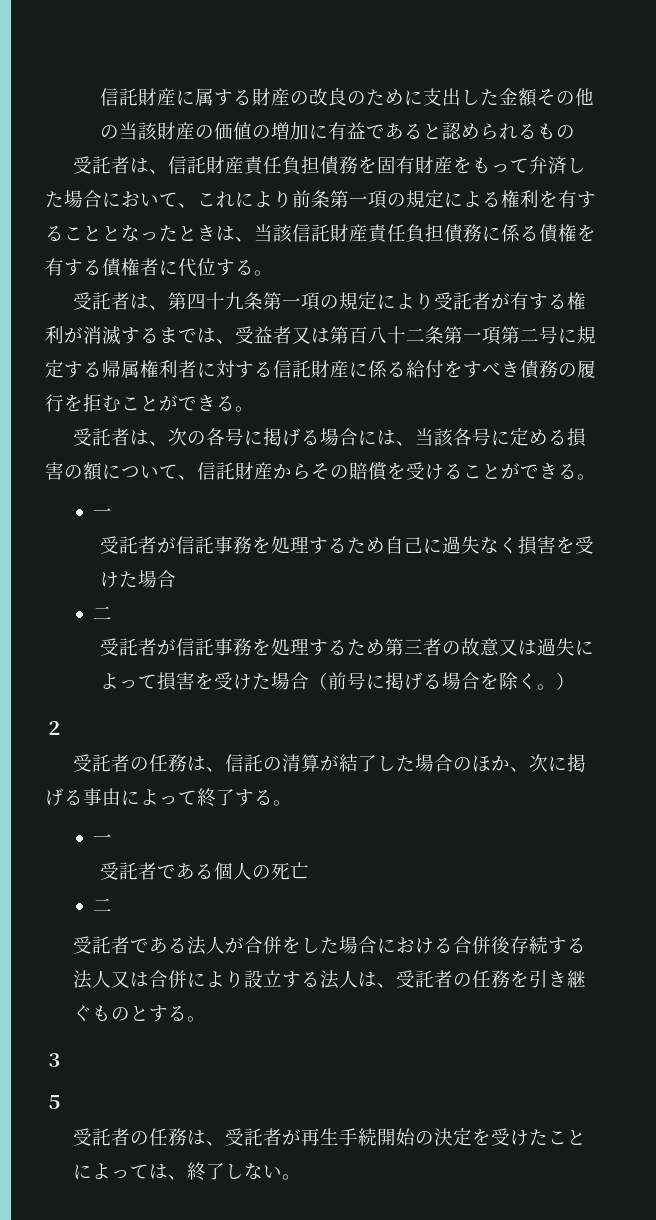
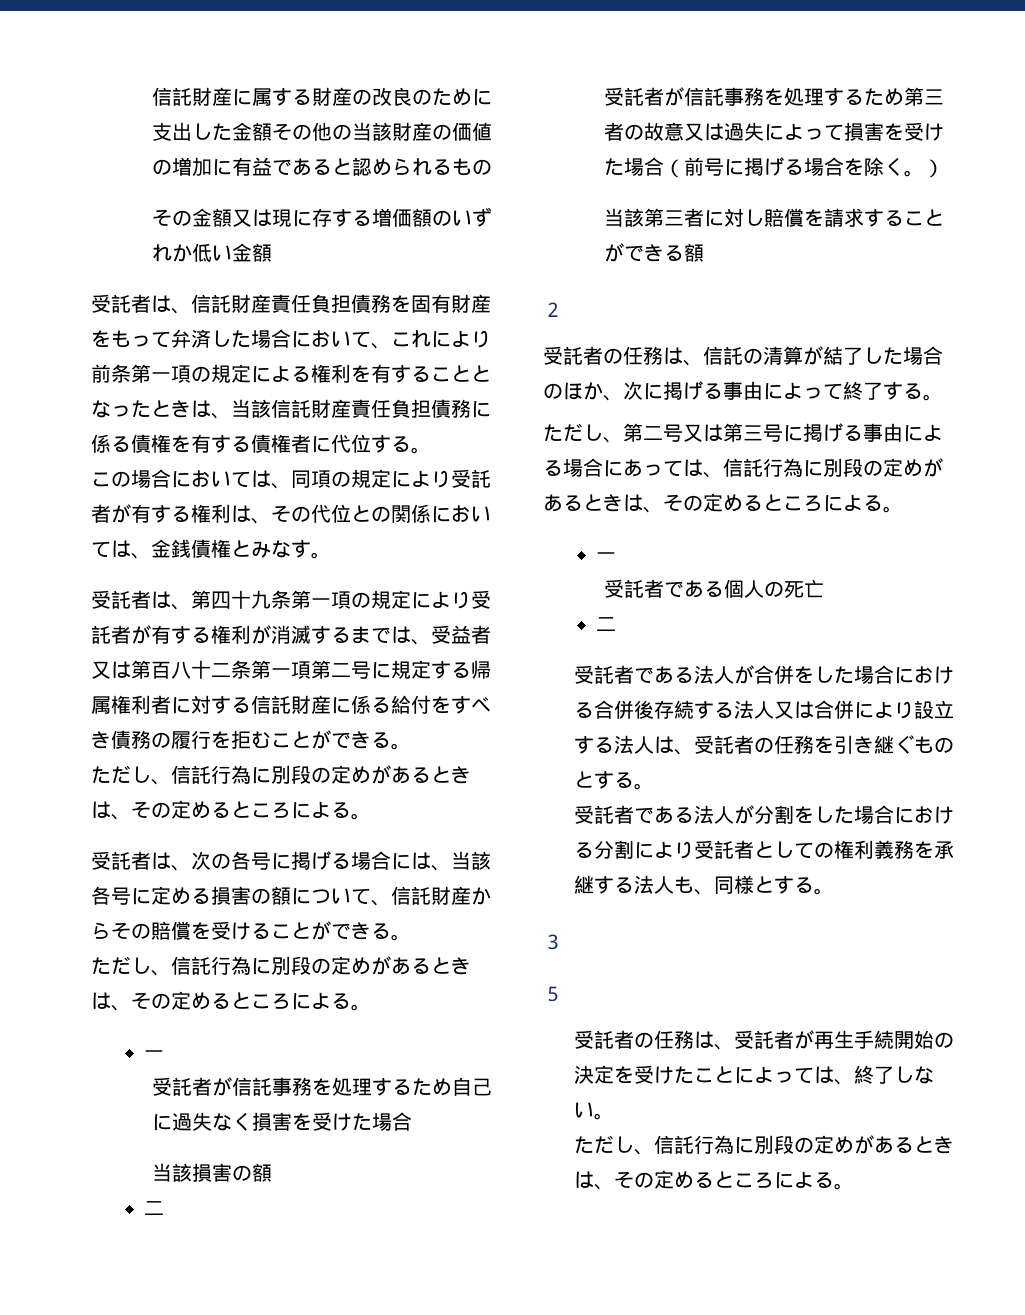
(576, 132) none -> [152,207,493,227] [152,243,273,262] // その金額又は現に存する増価額のいずれか低い金額
(273, 273) none -> [91,469,491,489] [91,504,491,524] [91,539,331,559] // この場合においては、同項の規定により受託者が有する権利は、その代位との関係においては、金銭債権とみなす。
(254, 409) none -> [91,765,471,785] [91,800,371,820] // ただし、信託行為に別段の定めがあるときは、その定めるところによる。
(596, 477) none -> [91,956,471,976] [91,991,371,1011] // ただし、信託行為に別段の定めがあるときは、その定めるところによる。
(177, 579) none -> [152,1163,273,1182] // 当該損害の額
(576, 681) none -> [604,208,945,227] [604,243,705,262] // 当該第三者に対し賠償を請求することができる額
(292, 803) none -> [543,423,943,443] [543,458,943,478] [543,493,903,513] // ただし、第二号又は第三号に掲げる事由による場合にあっては、信託行為に別段の定めがあるときは、その定めるところによる。
(206, 1019) none -> [573,805,954,824] [573,840,954,859] [573,875,834,895] // 受託者である法人が分割をした場合における分割により受託者としての権利義務を承継する法人も、同様とする。
(301, 1177) none -> [573,1135,954,1155] [573,1170,854,1190] // ただし、信託行為に別段の定めがあるときは、その定めるところによる。

